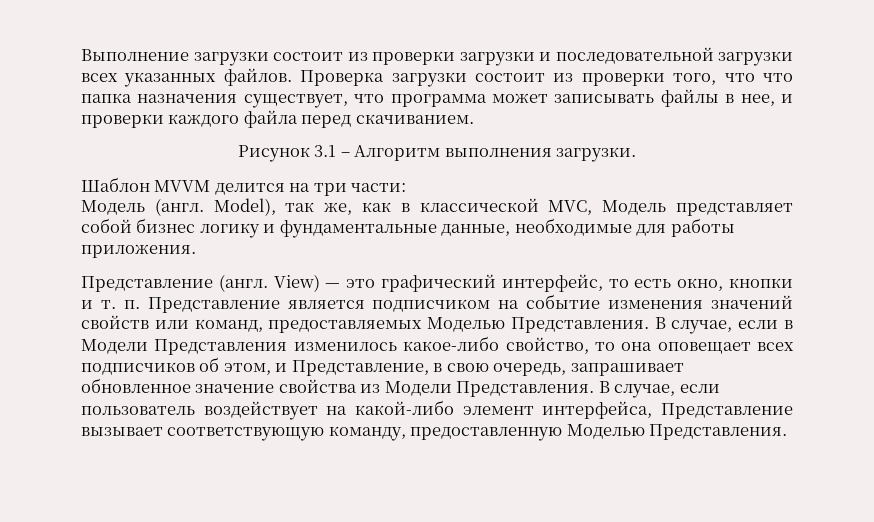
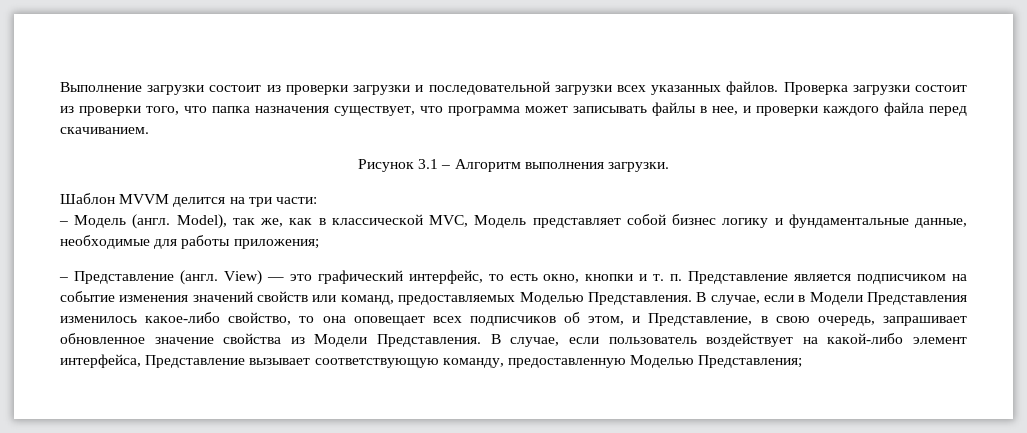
[762,73,793,82] что -> (207, 109) none
(407, 187) none -> [59,221,68,225] –
[81,244,196,258] приложения. // -> [233,239,319,249] [59,277,68,281] приложения; // –
[649,424,788,440] Представления. -> [698,355,803,368] Представления;

